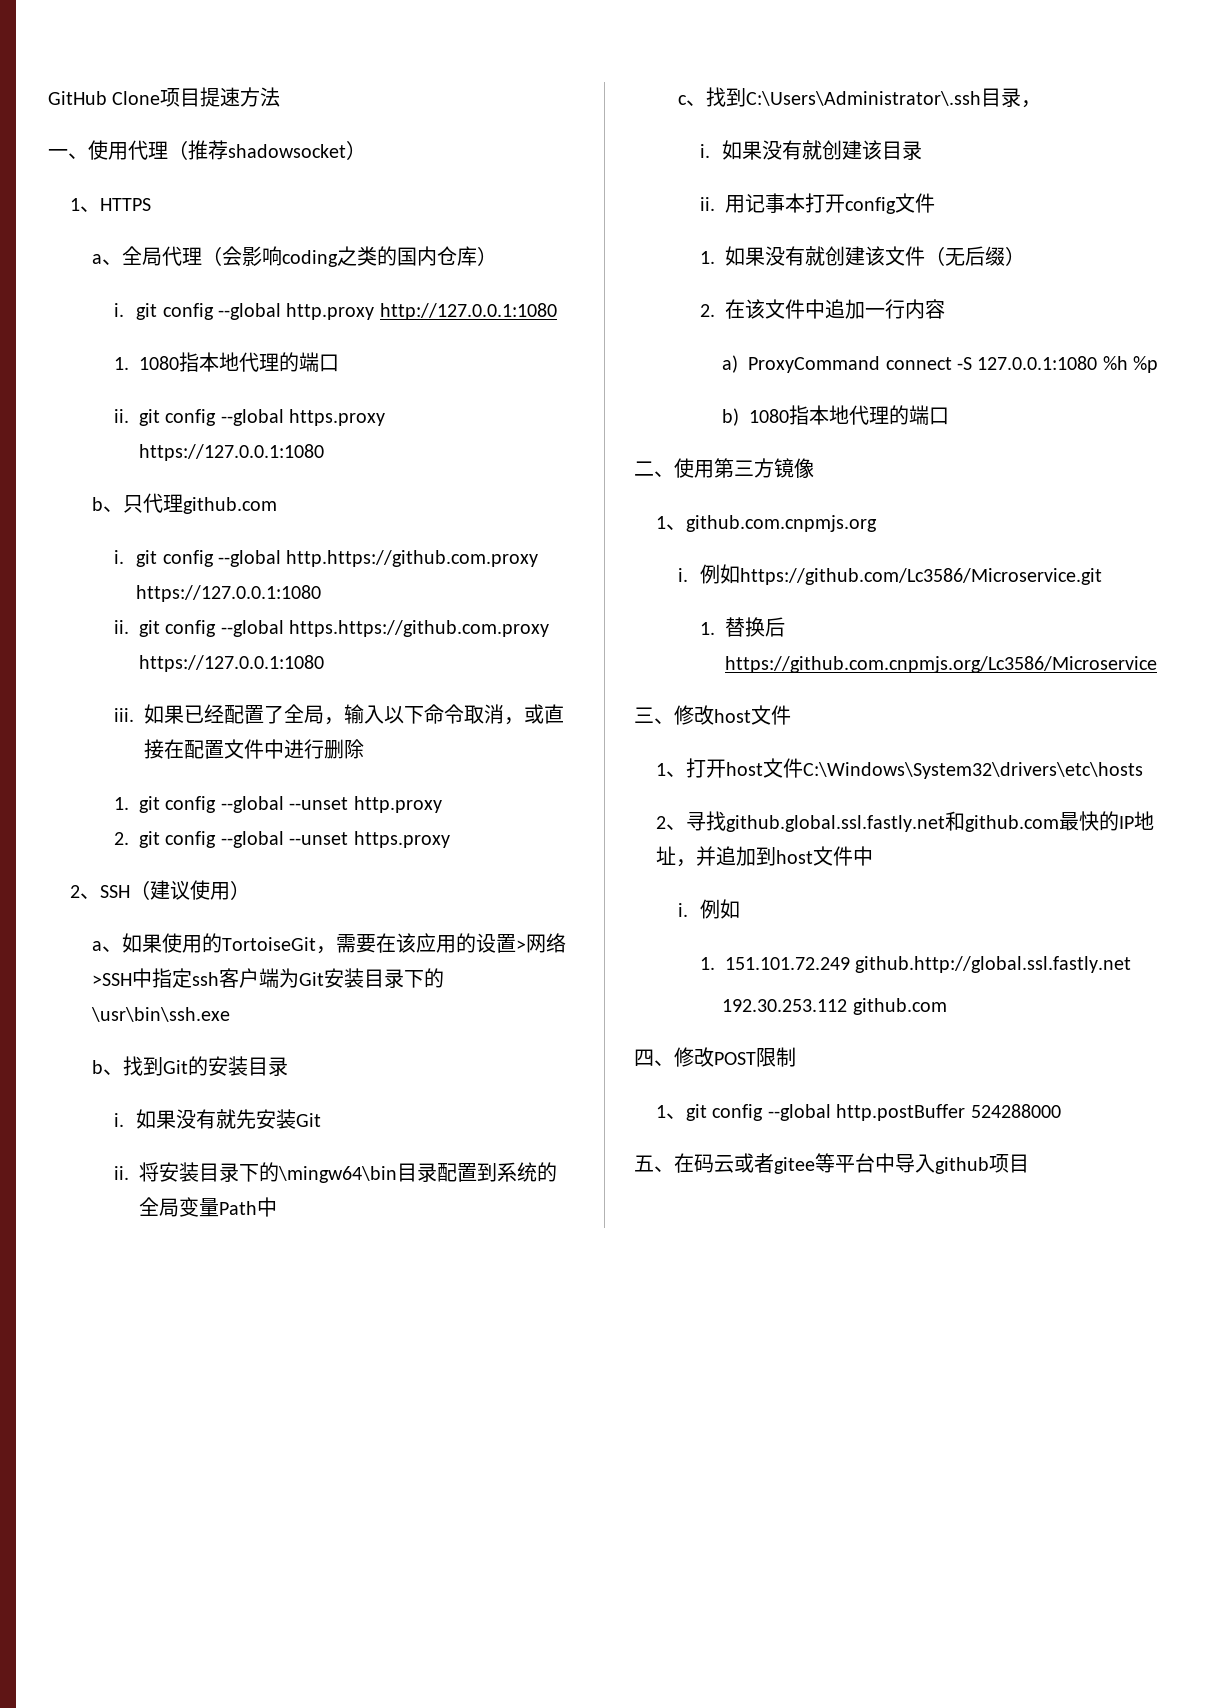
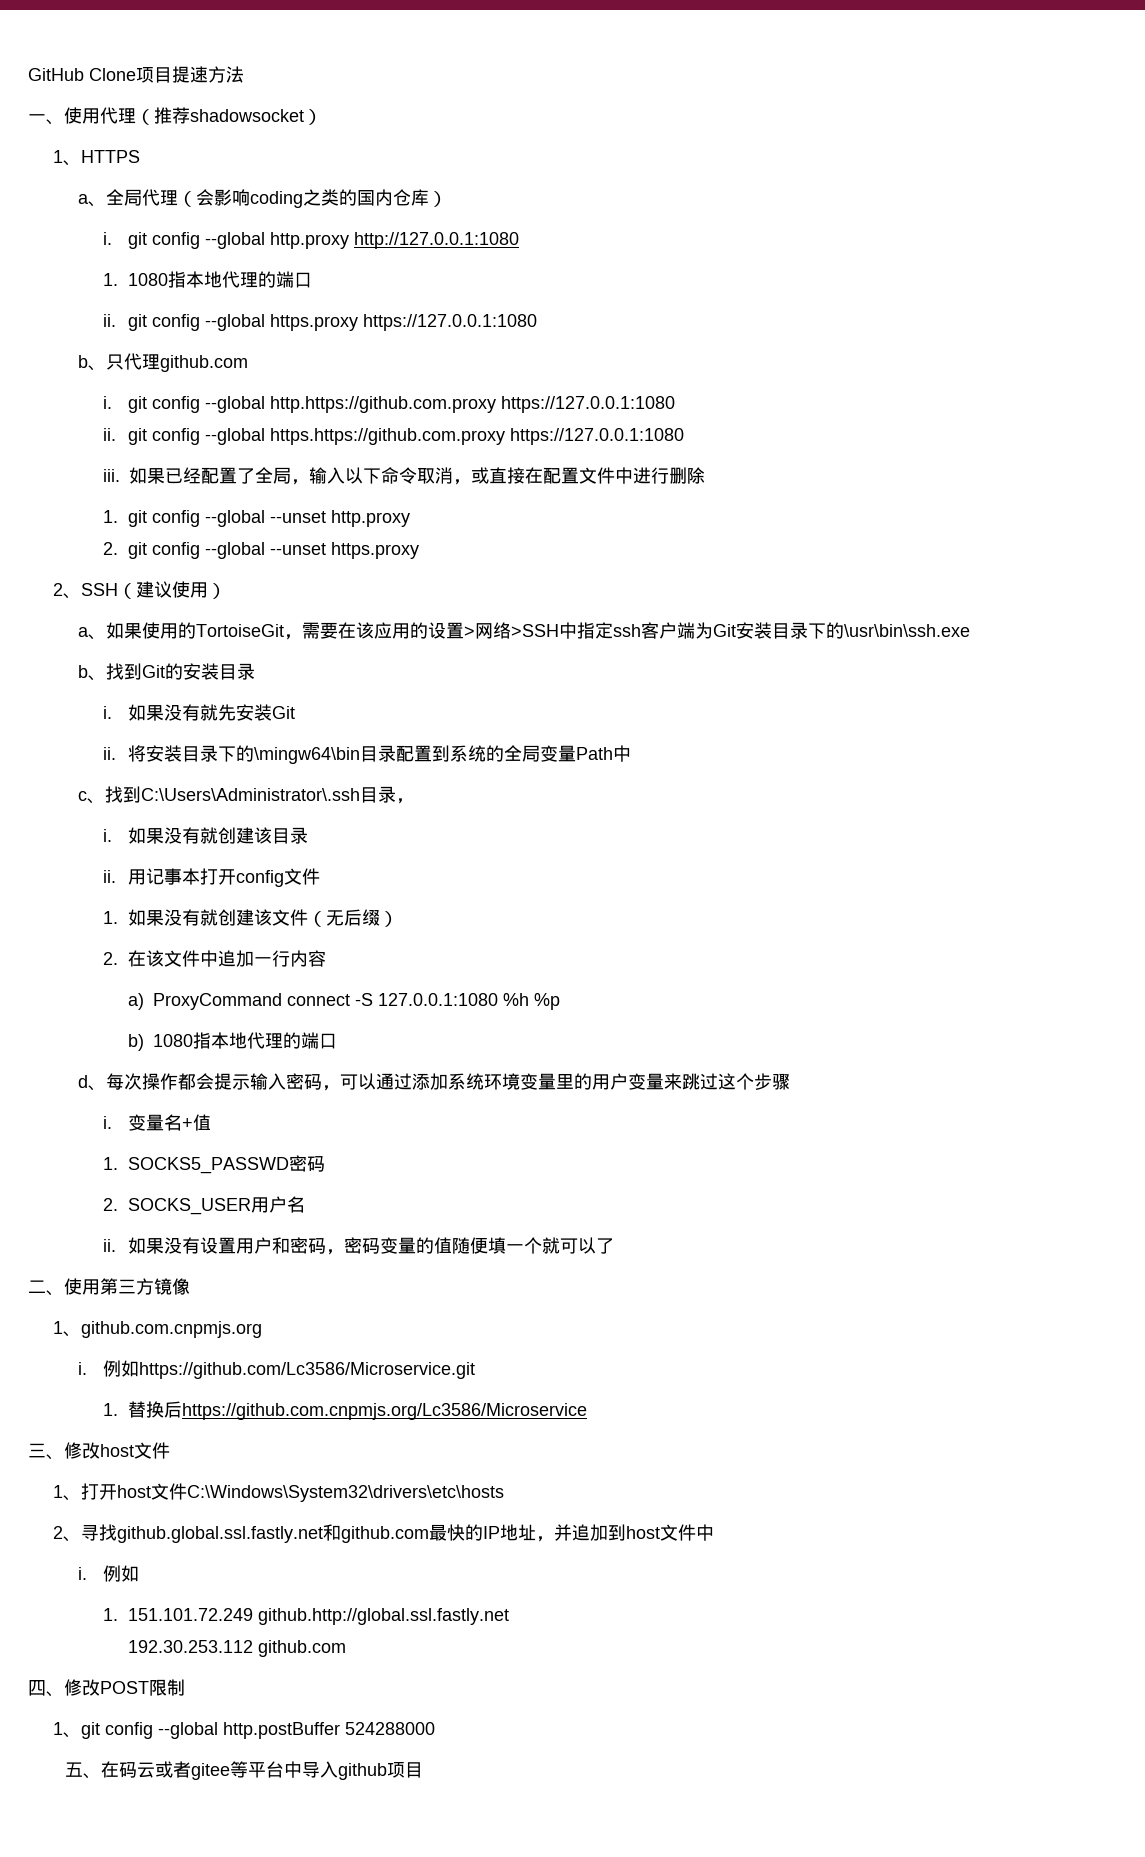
(950, 416) none -> [78,1073,791,1091] [103,1114,212,1131] [103,1155,326,1174] [103,1196,306,1215] [103,1237,615,1255] // d、每次操作都会提示输入密码，可以通过添加系统环境变量里的用户变量来跳过这个步骤 // i.变量名+值 // 1. SOCKS5_PASSWD密码 // 2. SOCKS_USER用户名 // ii.如果没有设置用户和密码，密码变量的值随便填一个就可以了

